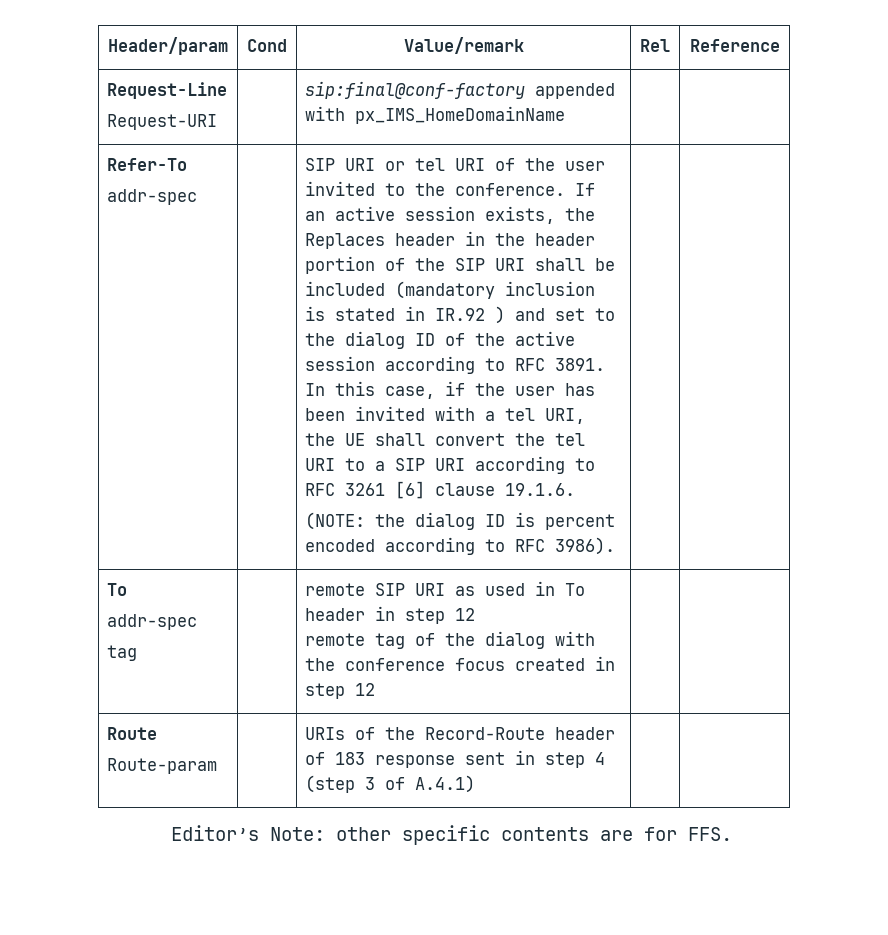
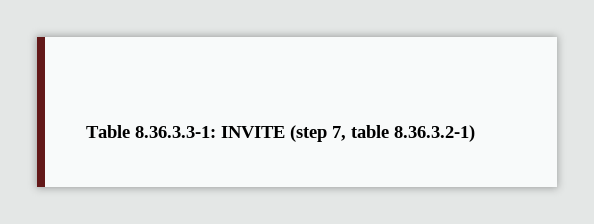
[108,37,228,55] [247,39,287,52] [403,37,524,54] [640,39,670,52] [689,39,780,52] [107,82,228,99] [107,114,218,130] [305,81,616,99] [305,106,566,124] [107,158,188,171] [107,189,198,205] [305,158,606,171] [305,181,596,196] [305,206,596,224] [305,231,596,249] [305,256,616,274] [305,281,596,299] [305,306,616,324] [305,331,576,349] [305,356,606,374] [305,381,596,399] [305,406,586,424] [305,433,586,446] [305,456,596,474] [305,481,576,499] [305,512,616,530] [305,537,616,555] [107,583,128,596] [107,614,198,630] [107,645,138,661] [305,581,586,596] [305,606,476,624] [305,631,596,649] [305,656,616,671] [305,683,376,699] [107,727,158,740] [107,758,218,774] [305,727,616,740] [305,750,606,768] [305,775,476,793] [171,825,733,845] Header/param | Cond | Value/remark | Rel | Reference // Request-Line // Request-URI | | sip:final@conf-factory appended with px_IMS_HomeDomainName | | // Refer-To // addr-spec | | SIP URI or tel URI of the user invited to the conference. If an active session exists, the Replaces header in the header portion of the SIP URI shall be included (mandatory inclusion is stated in IR.92 ) and set to the dialog ID of the active session according to RFC 3891. In this case, if the user has been invited with a tel URI, the UE shall convert the tel URI to a SIP URI according to RFC 3261 [6] clause 19.1.6. // (NOTE: the dialog ID is percent encoded according to RFC 3986). | | // To // addr-spec // tag | | remote SIP URI as used in To header in step 12 // remote tag of the dialog with the conference focus created in step 12 | | // Route // Route-param | | URIs of the Record-Route header of 183 response sent in step 4 (step 3 of A.4.1) | | // Editor’s Note: other specific contents are for FFS. -> [85,125,475,142] Table 8.36.3.3-1: INVITE (step 7, table 8.36.3.2-1)

